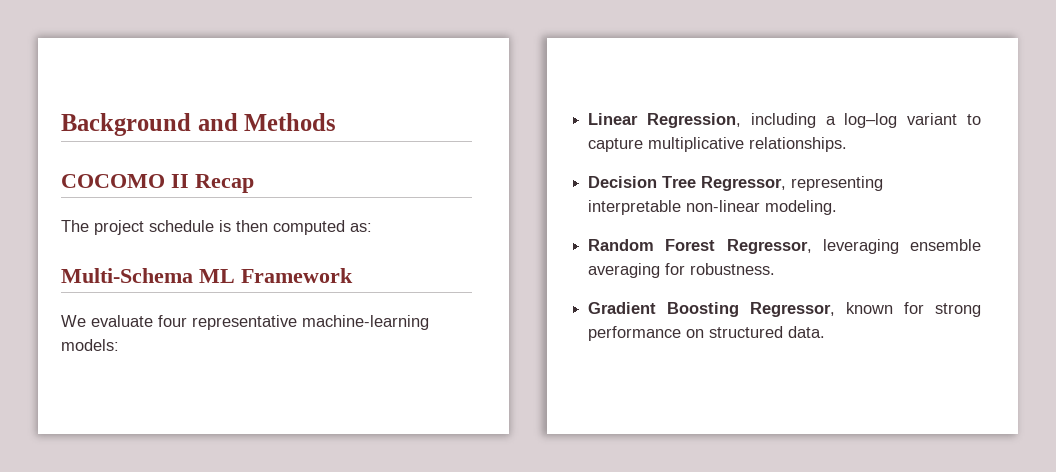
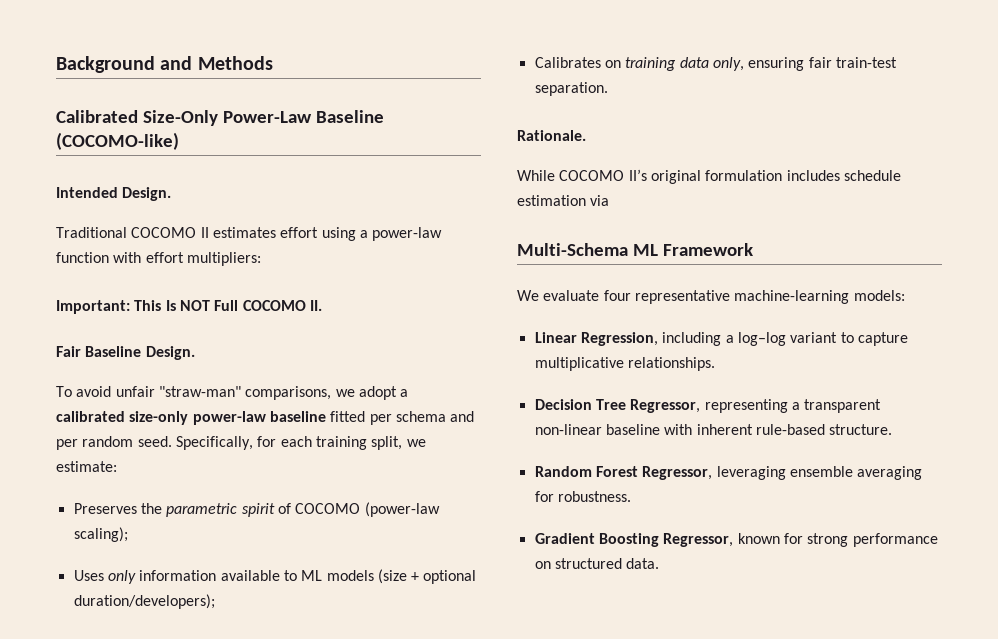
[61,174,254,193] [61,220,372,235] COCOMO II Recap // The project schedule is then computed as: -> [56,110,384,126] [56,132,179,150] [56,187,172,201] [56,227,443,241] [56,252,261,266] [56,300,322,314] [56,346,195,360] [56,386,409,400] [56,411,475,425] [56,436,426,450] [56,461,117,472] [73,502,440,517] [73,527,128,542] [73,569,477,584] [73,594,215,609] [534,57,897,71] [534,82,608,96] [517,130,586,141] [517,169,901,184] [517,195,610,206] Calibrated Size-Only Power-Law Baseline (COCOMO-like) // Intended Design. // Traditional COCOMO II estimates effort using a power-law function with effort multipliers: // Important: This Is NOT Full COCOMO II. // Fair Baseline Design. // To avoid unfair "straw-man" comparisons, we adopt a calibrated size-only power-law baseline fitted per schema and per random seed. Specifically, for each training split, we estimate: // Preserves the parametric spirit of COCOMO (power-law scaling); // Uses only information available to ML models (size + optional duration/developers); // Calibrates on training data only, ensuring fair train-test separation. // Rationale. // While COCOMO II’s original formulation includes schedule estimation via
[588,200,838,215] interpretable non-linear modeling. -> [791,399,882,413] [534,424,893,435] a transparent non-linear baseline with inherent rule-based structure.

